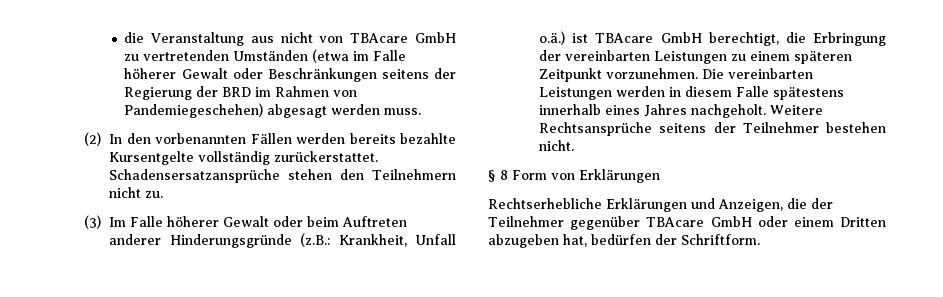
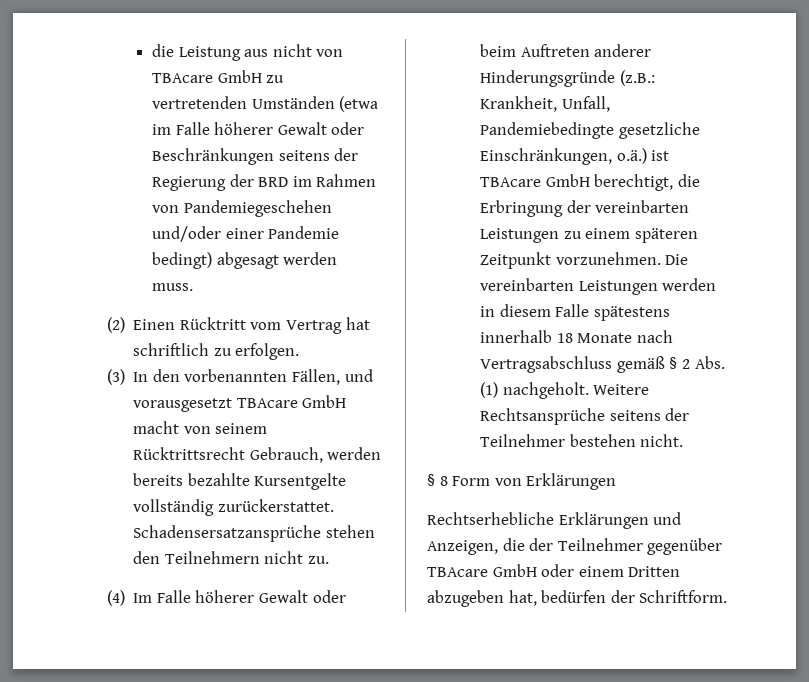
[124,32,245,46] die Veranstaltung -> [151,44,241,61] die Leistung
[124,103,264,118] Pandemiegeschehen) -> [183,200,332,217] [151,226,340,242] [151,252,212,269] Pandemiegeschehen und/oder einer Pandemie bedingt)
[109,133,292,144] In den vorbenannten Fällen -> [133,317,370,334] [133,343,300,360] [106,369,373,385] [133,395,347,412] [133,421,268,434] [133,447,323,463] Einen Rücktritt vom Vertrag hat schriftlich zu erfolgen. // (3) In den vorbenannten Fällen, und vorausgesetzt TBAcare GmbH macht von seinem Rücktrittsrecht Gebrauch,
[83,215,101,229] (3) -> [106,590,125,606] (4)
[415,234,457,245] Unfall -> [561,96,610,112] [480,122,700,139] [480,148,613,165] Unfall, Pandemiebedingte gesetzliche Einschränkungen,
[605,104,688,117] eines Jahres -> [556,330,674,343] [480,356,725,373] [480,382,499,398] 18 Monate nach Vertragsabschluss gemäß § 2 Abs. (1)

